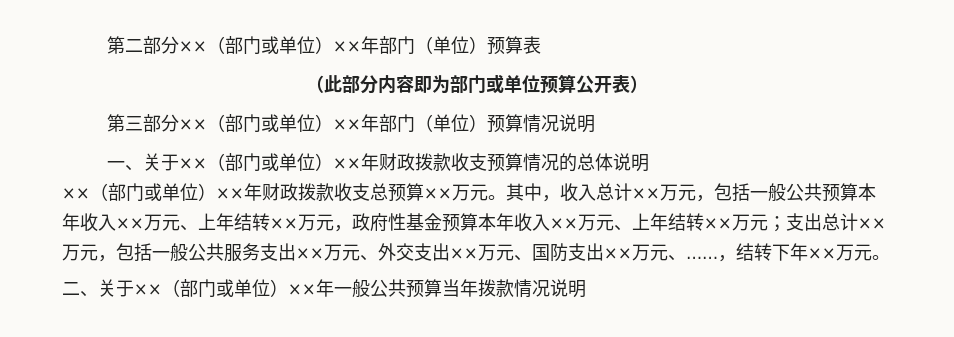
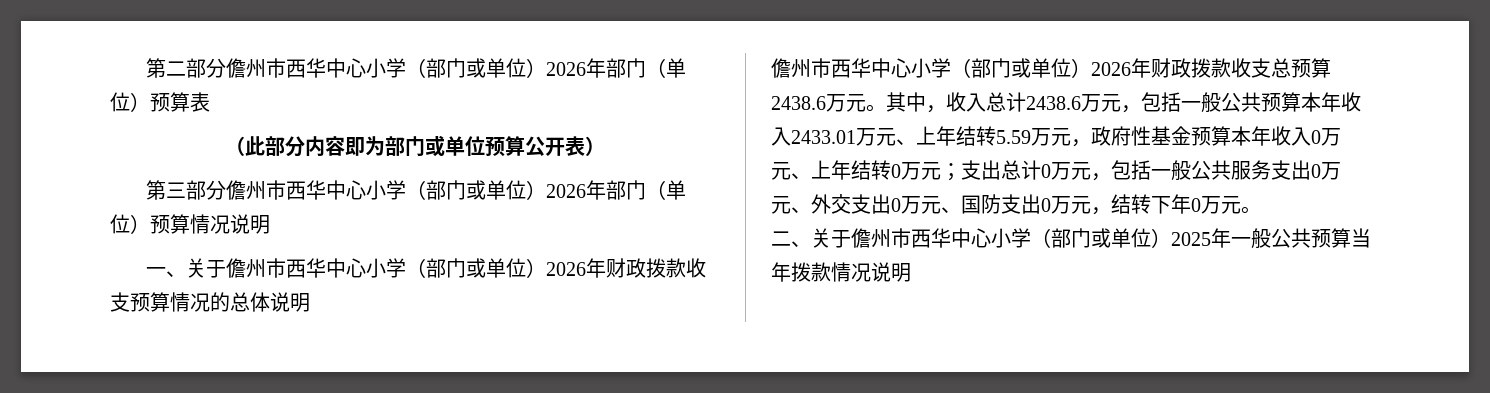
[178,36,361,54] ××（部门或单位）×× -> [226,58,587,78] 儋州市西华中心小学（部门或单位）2026
[178,114,361,132] ××（部门或单位）×× -> [226,180,587,200] 儋州市西华中心小学（部门或单位）2026
[178,153,361,171] ××（部门或单位）×× -> [226,258,587,278] 儋州市西华中心小学（部门或单位）2026
[62,183,244,201] ××（部门或单位）×× -> [771,58,1131,78] 儋州市西华中心小学（部门或单位）2026
[424,188,452,199] ×× -> [771,96,826,110] 2438.6
[632,188,660,199] ×× -> [1026,96,1081,110] 2438.6
[116,213,298,231] ××万元、上年结转×× -> [791,126,1031,146] 2433.01万元、上年结转5.59
[550,213,732,231] ××万元、上年结转×× -> [1311,128,1341,146] [771,160,901,180] 0万元、上年结转0
[858,218,886,229] ×× -> [1041,164,1051,178] 0
[296,248,324,259] ×× -> [1311,164,1321,178] 0
[450,248,478,259] ×× -> [891,198,901,212] 0
[604,244,718,261] ××万元、…… -> [1041,196,1091,214] 0万元
[808,248,836,259] ×× -> [1191,198,1201,212] 0
[134,279,316,297] ××（部门或单位）×× -> [851,228,1211,248] 儋州市西华中心小学（部门或单位）2025

